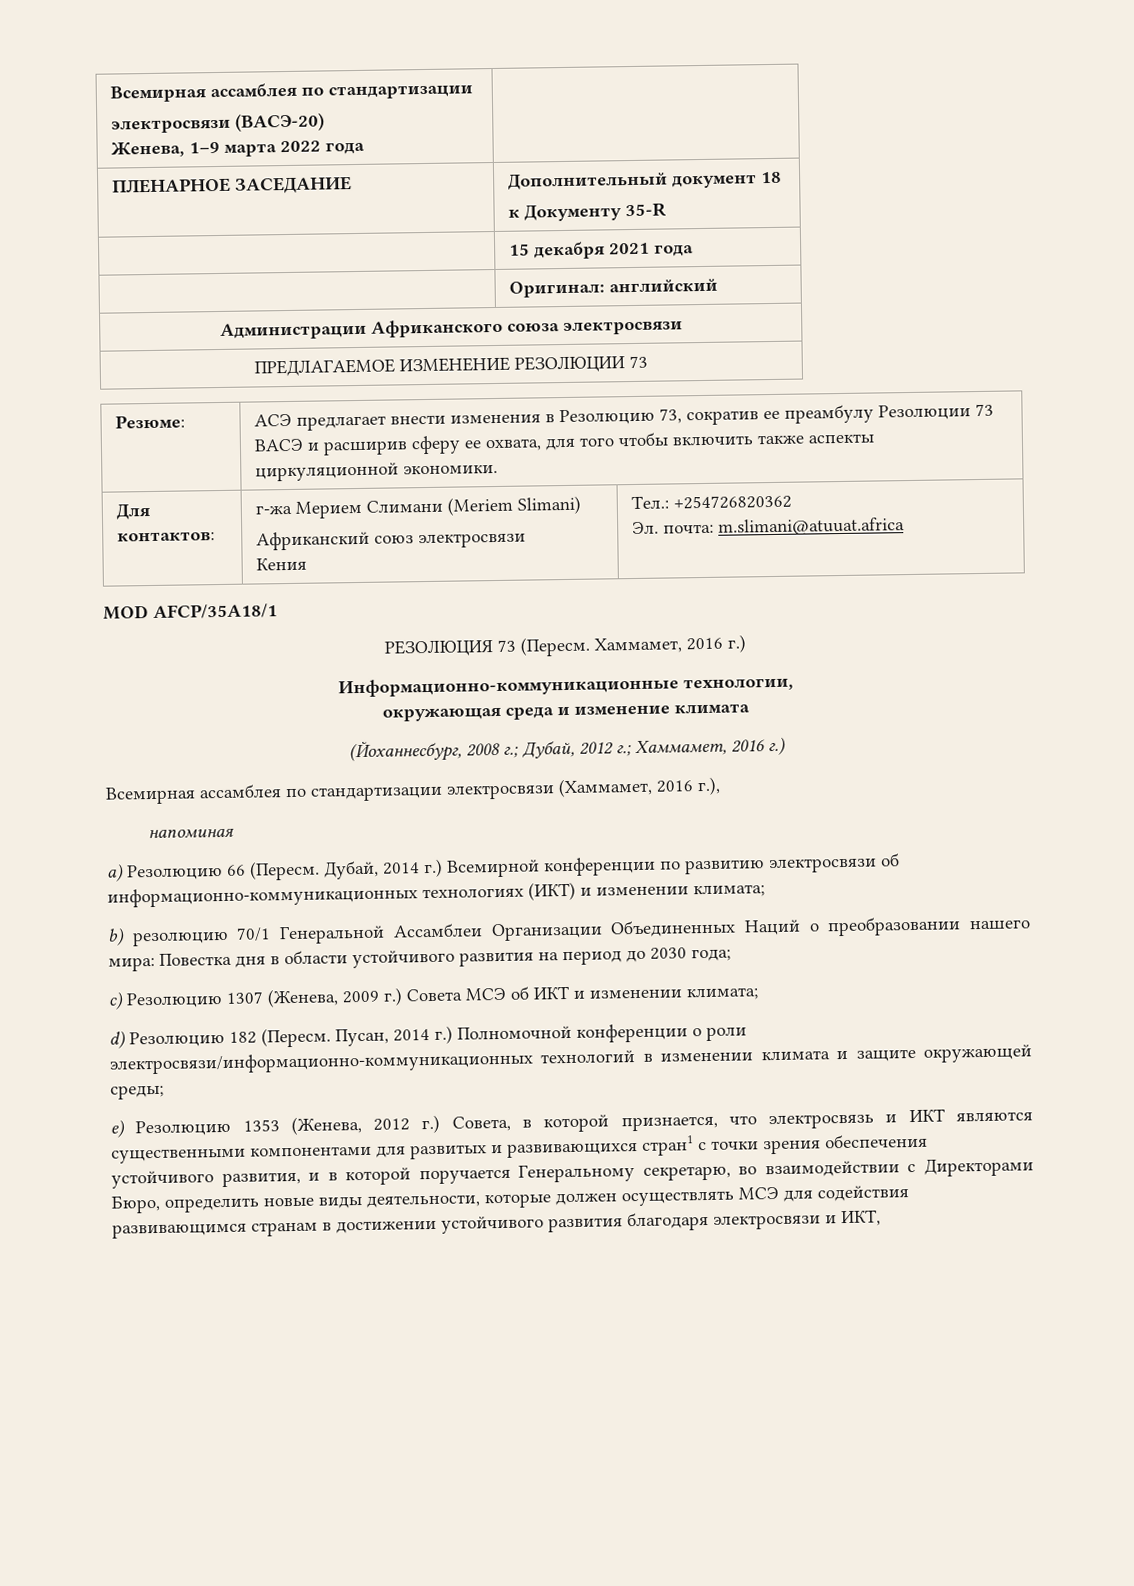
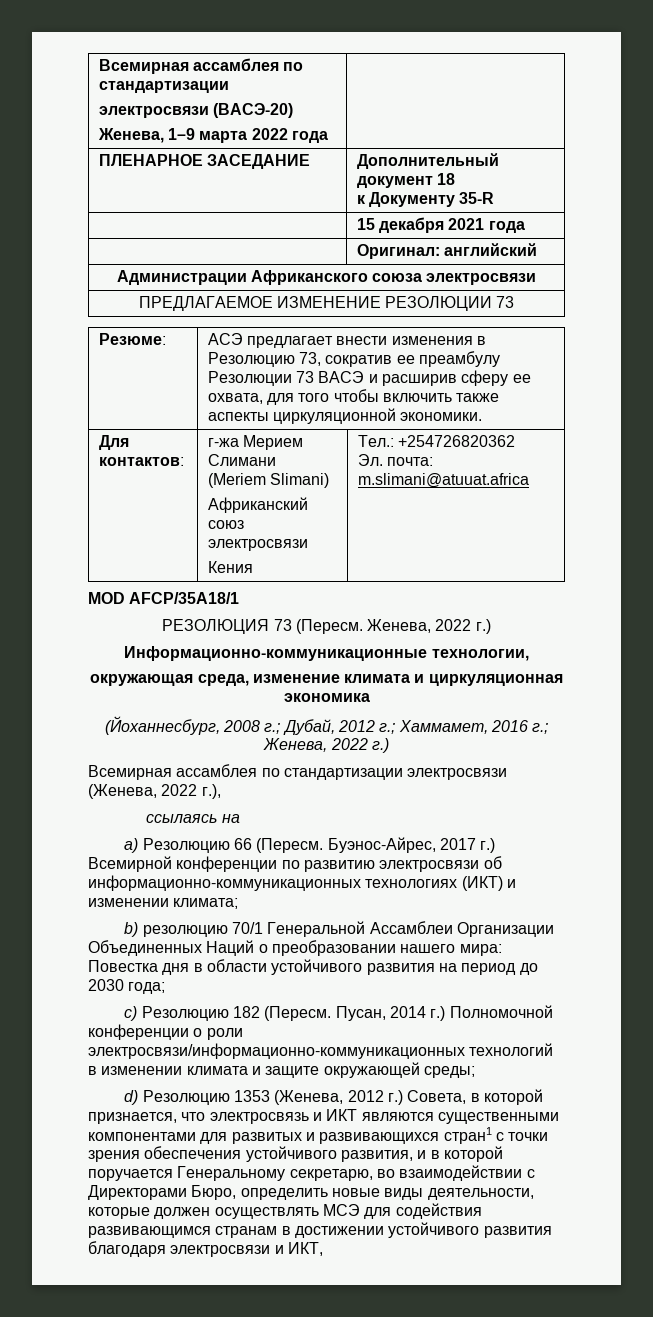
[593,637,723,654] Хаммамет, 2016 -> [367,619,472,633] Женева, 2022
[505,706,570,720] среда и -> [197,674,249,686] среда,
(750, 708) none -> [414,674,563,686] [283,693,370,702] и циркуляционная экономика
(765, 746) none -> [532,723,549,734] [263,738,368,752] г.; Женева, 2022
[558,777,694,798] (Хаммамет, 2016 -> [88,784,198,799] (Женева, 2022
[148,827,236,839] напоминая -> [146,814,240,823] ссылаясь на
[323,860,420,880] Дубай, 2014 -> [327,837,477,853] Буэнос-Айрес, 2017
[226,985,759,1008] [109,1030,225,1049] 1307 (Женева, 2009 г.) Совета МСЭ об ИКТ и изменении климата; // d) Резолюцию -> (229, 1013) none
[110,1119,125,1138] e) -> [124,1090,139,1105] d)

